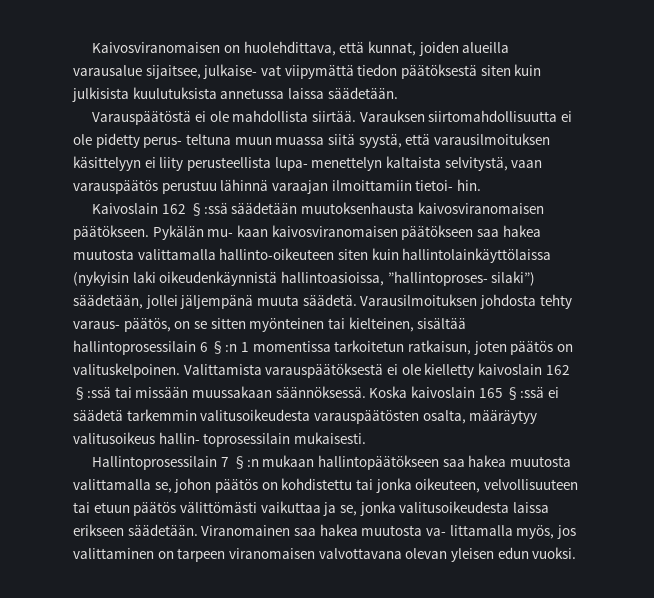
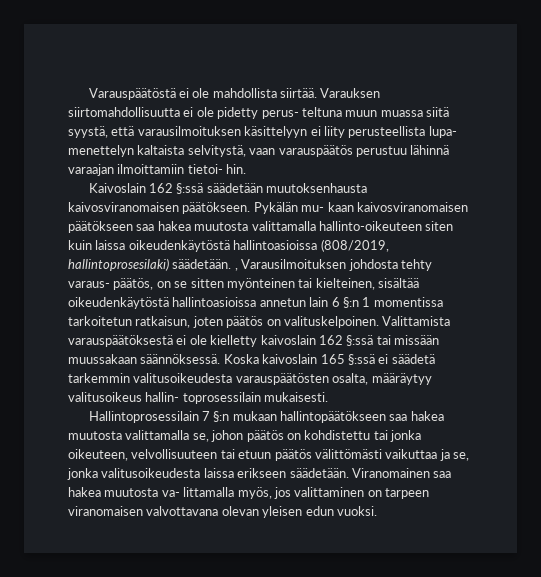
[92,41,510,56] [73,64,542,79] [72,87,398,102] Kaivosviranomaisen on huolehdittava, että kunnat, joiden alueilla varausalue sijaitsee, julkaise- vat viipymättä tiedon päätöksestä siten kuin julkisista kuulutuksista annetussa laissa säädetään. // -> (88, 94) none
[402,248,552,263] [73,271,536,286] [73,294,357,309] hallintolainkäyttölaissa (nykyisin laki oikeudenkäynnistä hallintoasioissa, ”hallintoproses- silaki”) säädetään, jollei jäljempänä muuta säädetä. -> [95,239,389,252] [68,258,238,271] laissa oikeudenkäytöstä hallintoasioissa (808/2019, hallintoprosesilaki) säädetään. ,
[73,340,196,355] hallintoprosessilain -> [68,297,329,309] oikeudenkäytöstä hallintoasioissa annetun lain

